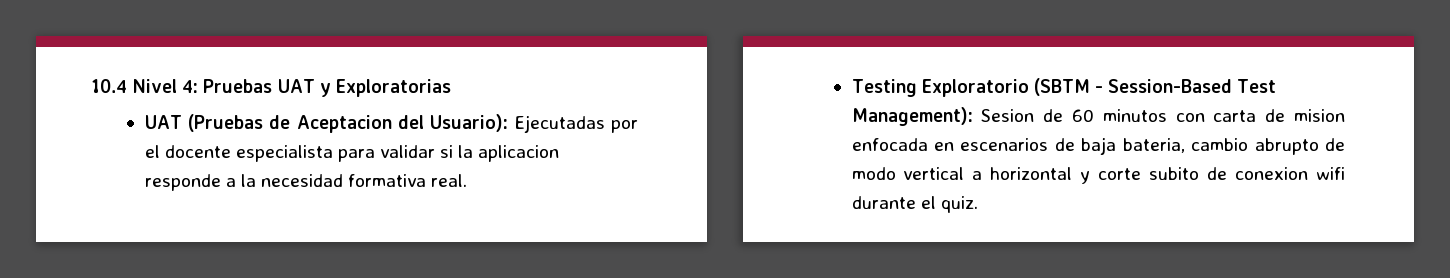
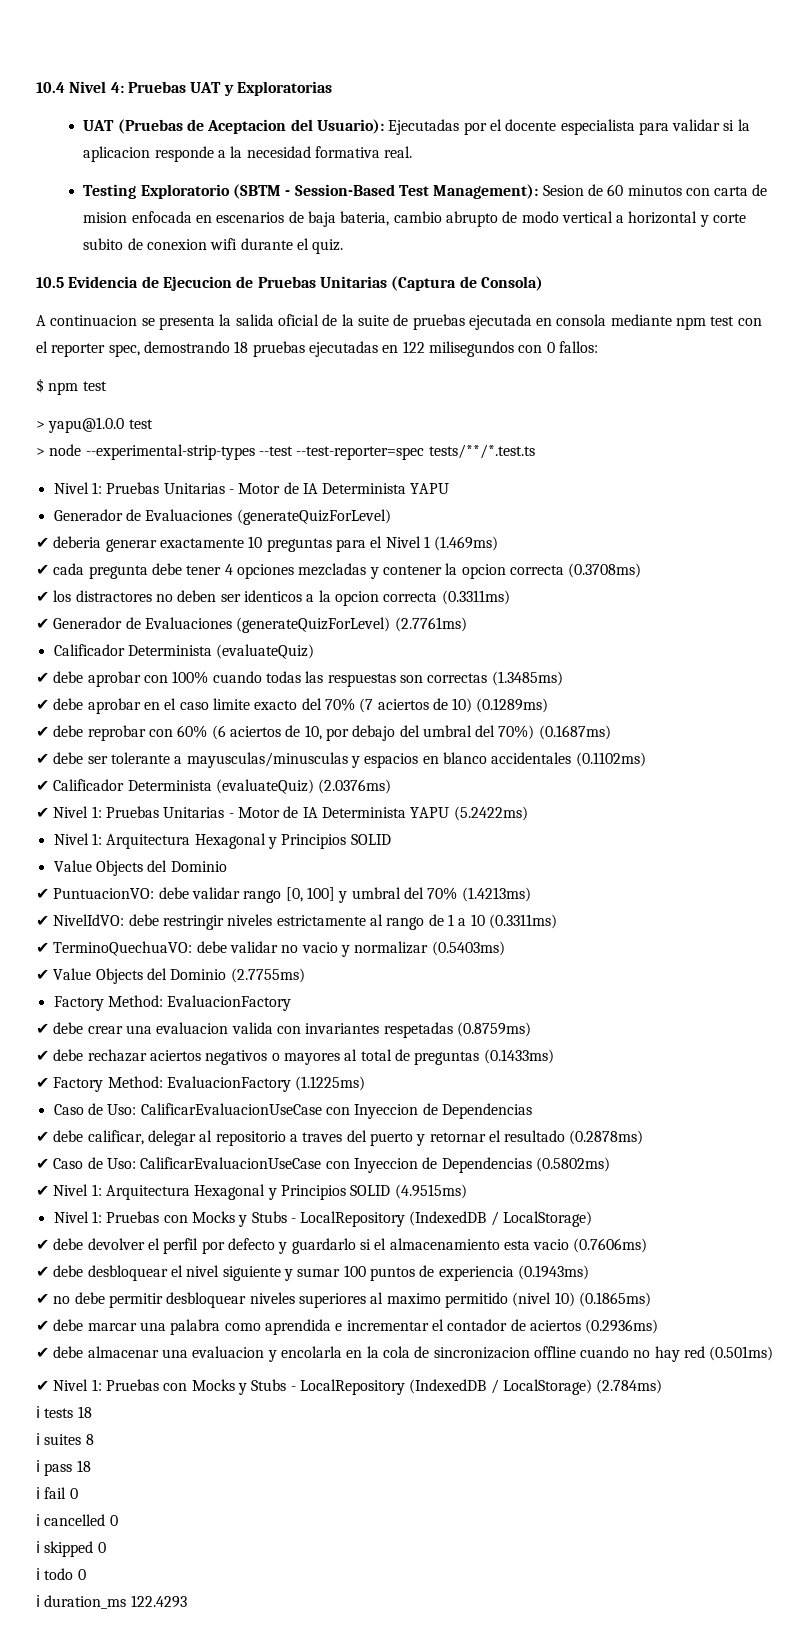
(978, 204) none -> [36,276,543,291] [36,314,762,330] [36,341,598,357] [36,378,107,395] [36,417,153,433] [36,444,535,460] [53,482,450,494] [53,509,391,525] [36,536,499,552] [36,563,642,579] [36,590,510,606] [36,617,467,633] [53,644,315,659] [36,671,563,687] [36,698,549,714] [36,725,611,741] [36,752,646,768] [36,779,392,794] [36,806,528,821] [53,833,391,849] [53,860,227,876] [36,887,531,903] [36,914,557,930] [36,941,505,957] [36,968,305,984] [53,995,292,1011] [36,1022,531,1038] [36,1049,554,1065] [36,1076,366,1092] [53,1103,532,1119] [36,1130,644,1146] [36,1157,610,1173] [36,1184,467,1200] [53,1211,593,1227] [36,1238,648,1254] [36,1265,589,1281] [36,1292,651,1308] [36,1319,659,1335] [36,1346,774,1362] [36,1379,663,1395] [36,1406,92,1418] [36,1433,94,1445] [36,1460,91,1476] [36,1487,78,1499] [36,1514,118,1526] [36,1541,106,1557] [36,1568,86,1580] [36,1595,187,1609] // 10.5 Evidencia de Ejecucion de Pruebas Unitarias (Captura de Consola) // A continuacion se presenta la salida oficial de la suite de pruebas ejecutada en consola mediante npm test con el reporter spec, demostrando 18 pruebas ejecutadas en 122 milisegundos con 0 fallos: // $ npm test // > yapu@1.0.0 test // > node --experimental-strip-types --test --test-reporter=spec tests/**/*.test.ts // Nivel 1: Pruebas Unitarias - Motor de IA Determinista YAPU // Generador de Evaluaciones (generateQuizForLevel) // ✔ deberia generar exactamente 10 preguntas para el Nivel 1 (1.469ms) // ✔ cada pregunta debe tener 4 opciones mezcladas y contener la opcion correcta (0.3708ms) // ✔ los distractores no deben ser identicos a la opcion correcta (0.3311ms) // ✔ Generador de Evaluaciones (generateQuizForLevel) (2.7761ms) // Calificador Determinista (evaluateQuiz) // ✔ debe aprobar con 100% cuando todas las respuestas son correctas (1.3485ms) // ✔ debe aprobar en el caso limite exacto del 70% (7 aciertos de 10) (0.1289ms) // ✔ debe reprobar con 60% (6 aciertos de 10, por debajo del umbral del 70%) (0.1687ms) // ✔ debe ser tolerante a mayusculas/minusculas y espacios en blanco accidentales (0.1102ms) // ✔ Calificador Determinista (evaluateQuiz) (2.0376ms) // ✔ Nivel 1: Pruebas Unitarias - Motor de IA Determinista YAPU (5.2422ms) // Nivel 1: Arquitectura Hexagonal y Principios SOLID // Value Objects del Dominio // ✔ PuntuacionVO: debe validar rango [0, 100] y umbral del 70% (1.4213ms) // ✔ NivelIdVO: debe restringir niveles estrictamente al rango de 1 a 10 (0.3311ms) // ✔ TerminoQuechuaVO: debe validar no vacio y normalizar (0.5403ms) // ✔ Value Objects del Dominio (2.7755ms) // Factory Method: EvaluacionFactory // ✔ debe crear una evaluacion valida con invariantes respetadas (0.8759ms) // ✔ debe rechazar aciertos negativos o mayores al total de preguntas (0.1433ms) // ✔ Factory Method: EvaluacionFactory (1.1225ms) // Caso de Uso: CalificarEvaluacionUseCase con Inyeccion de Dependencias // ✔ debe calificar, delegar al repositorio a traves del puerto y retornar el resultado (0.2878ms) // ✔ Caso de Uso: CalificarEvaluacionUseCase con Inyeccion de Dependencias (0.5802ms) // ✔ Nivel 1: Arquitectura Hexagonal y Principios SOLID (4.9515ms) // Nivel 1: Pruebas con Mocks y Stubs - LocalRepository (IndexedDB / LocalStorage) // ✔ debe devolver el perfil por defecto y guardarlo si el almacenamiento esta vacio (0.7606ms) // ✔ debe desbloquear el nivel siguiente y sumar 100 puntos de experiencia (0.1943ms) // ✔ no debe permitir desbloquear niveles superiores al maximo permitido (nivel 10) (0.1865ms) // ✔ debe marcar una palabra como aprendida e incrementar el contador de aciertos (0.2936ms) // ✔ debe almacenar una evaluacion y encolarla en la cola de sincronizacion offline cuando no hay red (0.501ms) // ✔ Nivel 1: Pruebas con Mocks y Stubs - LocalRepository (IndexedDB / LocalStorage) (2.784ms) // ℹ tests 18 // ℹ suites 8 // ℹ pass 18 // ℹ fail 0 // ℹ cancelled 0 // ℹ skipped 0 // ℹ todo 0 // ℹ duration_ms 122.4293

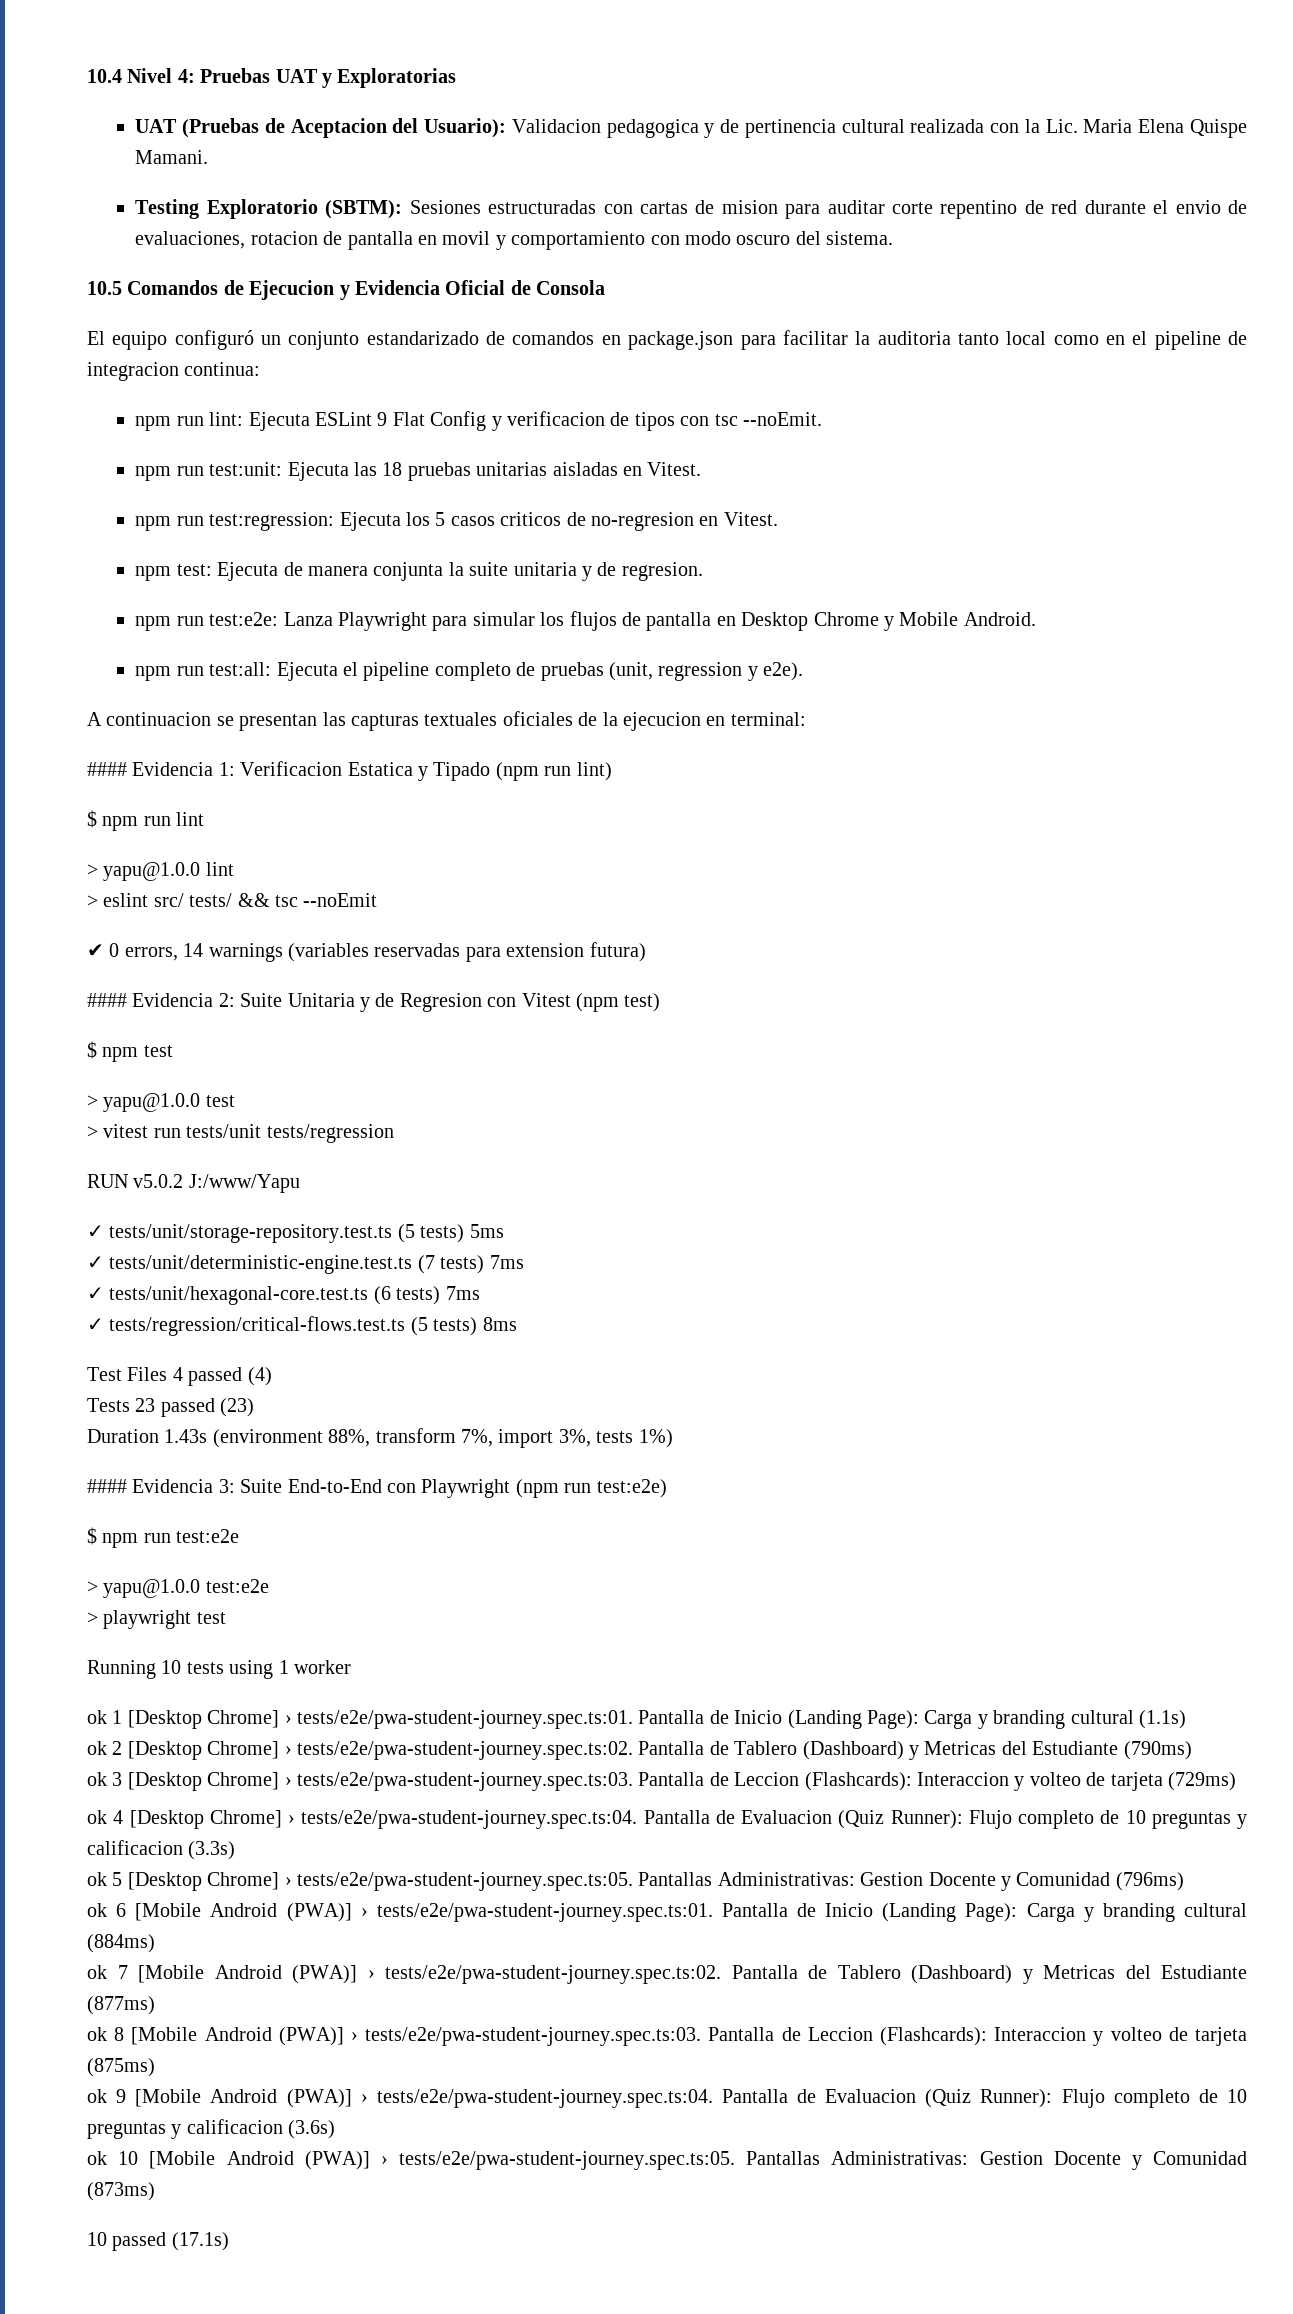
[388,119,750,135] [83,146,413,162] [83,184,768,199] [83,211,747,227] [83,238,344,254] Ejecutadas por el docente especialista para validar si la aplicacion responde a la necesidad formativa real. // Testing Exploratorio (SBTM - Session-Based Test Management): Sesion de 60 minutos con carta de mision enfocada en escenarios de baja bateria, cambio abrupto de modo vertical a horizontal y corte subito de conexion wifi durante el quiz. -> [511,119,1248,138] [135,150,209,164] [135,199,1247,219] [135,231,894,250] Validacion pedagogica y de pertinencia cultural realizada con la Lic. Maria Elena Quispe Mamani. // Testing Exploratorio (SBTM): Sesiones estructuradas con cartas de mision para auditar corte repentino de red durante el envio de evaluaciones, rotacion de pantalla en movil y comportamiento con modo oscuro del sistema.
[68,276,139,288] Evidencia -> [127,280,219,295] Comandos
[236,276,543,291] [36,314,762,330] [36,341,598,357] de Pruebas Unitarias (Captura de Consola) // A continuacion se presenta la salida oficial de la suite de pruebas ejecutada en consola mediante npm test con el reporter spec, demostrando 18 pruebas ejecutadas en 122 milisegundos con 0 fallos: -> [339,280,606,300] [87,330,1247,350] [87,362,261,381] [135,411,822,431] [135,462,702,481] [135,512,778,531] [135,562,703,581] [135,611,1036,631] [135,662,804,681] [87,711,806,731] [87,761,612,781] [87,810,205,831] [87,862,234,881] [87,893,378,907] [87,942,646,962] [87,993,661,1012] y Evidencia Oficial de Consola // El equipo configuró un conjunto estandarizado de comandos en package.json para facilitar la auditoria tanto local como en el pipeline de integracion continua: // npm run lint: Ejecuta ESLint 9 Flat Config y verificacion de tipos con tsc --noEmit. // npm run test:unit: Ejecuta las 18 pruebas unitarias aisladas en Vitest. // npm run test:regression: Ejecuta los 5 casos criticos de no-regresion en Vitest. // npm test: Ejecuta de manera conjunta la suite unitaria y de regresion. // npm run test:e2e: Lanza Playwright para simular los flujos de pantalla en Desktop Chrome y Mobile Android. // npm run test:all: Ejecuta el pipeline completo de pruebas (unit, regression y e2e). // A continuacion se presentan las capturas textuales oficiales de la ejecucion en terminal: // #### Evidencia 1: Verificacion Estatica y Tipado (npm run lint) // $ npm run lint // > yapu@1.0.0 lint // > eslint src/ tests/ && tsc --noEmit // ✔ 0 errors, 14 warnings (variables reservadas para extension futura) // #### Evidencia 2: Suite Unitaria y de Regresion con Vitest (npm test)
[49,444,535,460] [53,482,450,494] [53,509,391,525] [36,536,499,552] [36,563,642,579] [36,590,510,606] [36,617,467,633] [53,644,315,659] [36,671,563,687] [36,698,549,714] [36,725,611,741] [36,752,646,768] [36,779,392,794] [36,806,528,821] [53,833,391,849] [53,860,227,876] [36,887,531,903] [36,914,557,930] [36,941,505,957] [36,968,305,984] [53,995,292,1011] [36,1022,531,1038] [36,1049,554,1065] [36,1076,366,1092] [53,1103,532,1119] [36,1130,644,1146] [36,1157,610,1173] [36,1184,467,1200] [53,1211,593,1227] [36,1238,648,1254] [36,1265,589,1281] [36,1292,651,1308] [36,1319,659,1335] [36,1346,774,1362] [36,1379,663,1395] [36,1406,92,1418] [36,1433,94,1445] [36,1460,91,1476] [36,1487,78,1499] [36,1514,118,1526] [36,1541,106,1557] [36,1568,86,1580] [36,1595,187,1609] node --experimental-strip-types --test --test-reporter=spec tests/**/*.test.ts // Nivel 1: Pruebas Unitarias - Motor de IA Determinista YAPU // Generador de Evaluaciones (generateQuizForLevel) // ✔ deberia generar exactamente 10 preguntas para el Nivel 1 (1.469ms) // ✔ cada pregunta debe tener 4 opciones mezcladas y contener la opcion correcta (0.3708ms) // ✔ los distractores no deben ser identicos a la opcion correcta (0.3311ms) // ✔ Generador de Evaluaciones (generateQuizForLevel) (2.7761ms) // Calificador Determinista (evaluateQuiz) // ✔ debe aprobar con 100% cuando todas las respuestas son correctas (1.3485ms) // ✔ debe aprobar en el caso limite exacto del 70% (7 aciertos de 10) (0.1289ms) // ✔ debe reprobar con 60% (6 aciertos de 10, por debajo del umbral del 70%) (0.1687ms) // ✔ debe ser tolerante a mayusculas/minusculas y espacios en blanco accidentales (0.1102ms) // ✔ Calificador Determinista (evaluateQuiz) (2.0376ms) // ✔ Nivel 1: Pruebas Unitarias - Motor de IA Determinista YAPU (5.2422ms) // Nivel 1: Arquitectura Hexagonal y Principios SOLID // Value Objects del Dominio // ✔ PuntuacionVO: debe validar rango [0, 100] y umbral del 70% (1.4213ms) // ✔ NivelIdVO: debe restringir niveles estrictamente al rango de 1 a 10 (0.3311ms) // ✔ TerminoQuechuaVO: debe validar no vacio y normalizar (0.5403ms) // ✔ Value Objects del Dominio (2.7755ms) // Factory Method: EvaluacionFactory // ✔ debe crear una evaluacion valida con invariantes respetadas (0.8759ms) // ✔ debe rechazar aciertos negativos o mayores al total de preguntas (0.1433ms) // ✔ Factory Method: EvaluacionFactory (1.1225ms) // Caso de Uso: CalificarEvaluacionUseCase con Inyeccion de Dependencias // ✔ debe calificar, delegar al repositorio a traves del puerto y retornar el resultado (0.2878ms) // ✔ Caso de Uso: CalificarEvaluacionUseCase con Inyeccion de Dependencias (0.5802ms) // ✔ Nivel 1: Arquitectura Hexagonal y Principios SOLID (4.9515ms) // Nivel 1: Pruebas con Mocks y Stubs - LocalRepository (IndexedDB / LocalStorage) // ✔ debe devolver el perfil por defecto y guardarlo si el almacenamiento esta vacio (0.7606ms) // ✔ debe desbloquear el nivel siguiente y sumar 100 puntos de experiencia (0.1943ms) // ✔ no debe permitir desbloquear niveles superiores al maximo permitido (nivel 10) (0.1865ms) // ✔ debe marcar una palabra como aprendida e incrementar el contador de aciertos (0.2936ms) // ✔ debe almacenar una evaluacion y encolarla en la cola de sincronizacion offline cuando no hay red (0.501ms) // ✔ Nivel 1: Pruebas con Mocks y Stubs - LocalRepository (IndexedDB / LocalStorage) (2.784ms) // ℹ tests 18 // ℹ suites 8 // ℹ pass 18 // ℹ fail 0 // ℹ cancelled 0 // ℹ skipped 0 // ℹ todo 0 // ℹ duration_ms 122.4293 -> [103,1124,394,1143] [87,1174,300,1193] [87,1224,504,1243] [87,1255,524,1274] [87,1286,480,1305] [87,1316,517,1336] [87,1367,272,1386] [87,1398,255,1417] [87,1428,673,1448] [87,1479,667,1498] [87,1527,240,1548] [87,1579,269,1598] [87,1610,226,1629] [87,1660,351,1679] [87,1710,1186,1729] [87,1741,1192,1760] [87,1772,1236,1791] [87,1810,1247,1829] [87,1840,236,1860] [87,1872,1184,1891] [87,1903,1247,1922] [87,1934,155,1953] [87,1965,1247,1984] [87,1996,155,2015] [87,2027,1248,2046] [87,2058,155,2077] [87,2089,1248,2108] [87,2119,336,2139] [87,2151,1247,2170] [87,2182,155,2201] [87,2232,229,2251] vitest run tests/unit tests/regression // RUN v5.0.2 J:/www/Yapu // ✓ tests/unit/storage-repository.test.ts (5 tests) 5ms // ✓ tests/unit/deterministic-engine.test.ts (7 tests) 7ms // ✓ tests/unit/hexagonal-core.test.ts (6 tests) 7ms // ✓ tests/regression/critical-flows.test.ts (5 tests) 8ms // Test Files 4 passed (4) // Tests 23 passed (23) // Duration 1.43s (environment 88%, transform 7%, import 3%, tests 1%) // #### Evidencia 3: Suite End-to-End con Playwright (npm run test:e2e) // $ npm run test:e2e // > yapu@1.0.0 test:e2e // > playwright test // Running 10 tests using 1 worker // ok 1 [Desktop Chrome] › tests/e2e/pwa-student-journey.spec.ts:01. Pantalla de Inicio (Landing Page): Carga y branding cultural (1.1s) // ok 2 [Desktop Chrome] › tests/e2e/pwa-student-journey.spec.ts:02. Pantalla de Tablero (Dashboard) y Metricas del Estudiante (790ms) // ok 3 [Desktop Chrome] › tests/e2e/pwa-student-journey.spec.ts:03. Pantalla de Leccion (Flashcards): Interaccion y volteo de tarjeta (729ms) // ok 4 [Desktop Chrome] › tests/e2e/pwa-student-journey.spec.ts:04. Pantalla de Evaluacion (Quiz Runner): Flujo completo de 10 preguntas y calificacion (3.3s) // ok 5 [Desktop Chrome] › tests/e2e/pwa-student-journey.spec.ts:05. Pantallas Administrativas: Gestion Docente y Comunidad (796ms) // ok 6 [Mobile Android (PWA)] › tests/e2e/pwa-student-journey.spec.ts:01. Pantalla de Inicio (Landing Page): Carga y branding cultural (884ms) // ok 7 [Mobile Android (PWA)] › tests/e2e/pwa-student-journey.spec.ts:02. Pantalla de Tablero (Dashboard) y Metricas del Estudiante (877ms) // ok 8 [Mobile Android (PWA)] › tests/e2e/pwa-student-journey.spec.ts:03. Pantalla de Leccion (Flashcards): Interaccion y volteo de tarjeta (875ms) // ok 9 [Mobile Android (PWA)] › tests/e2e/pwa-student-journey.spec.ts:04. Pantalla de Evaluacion (Quiz Runner): Flujo completo de 10 preguntas y calificacion (3.6s) // ok 10 [Mobile Android (PWA)] › tests/e2e/pwa-student-journey.spec.ts:05. Pantallas Administrativas: Gestion Docente y Comunidad (873ms) // 10 passed (17.1s)

